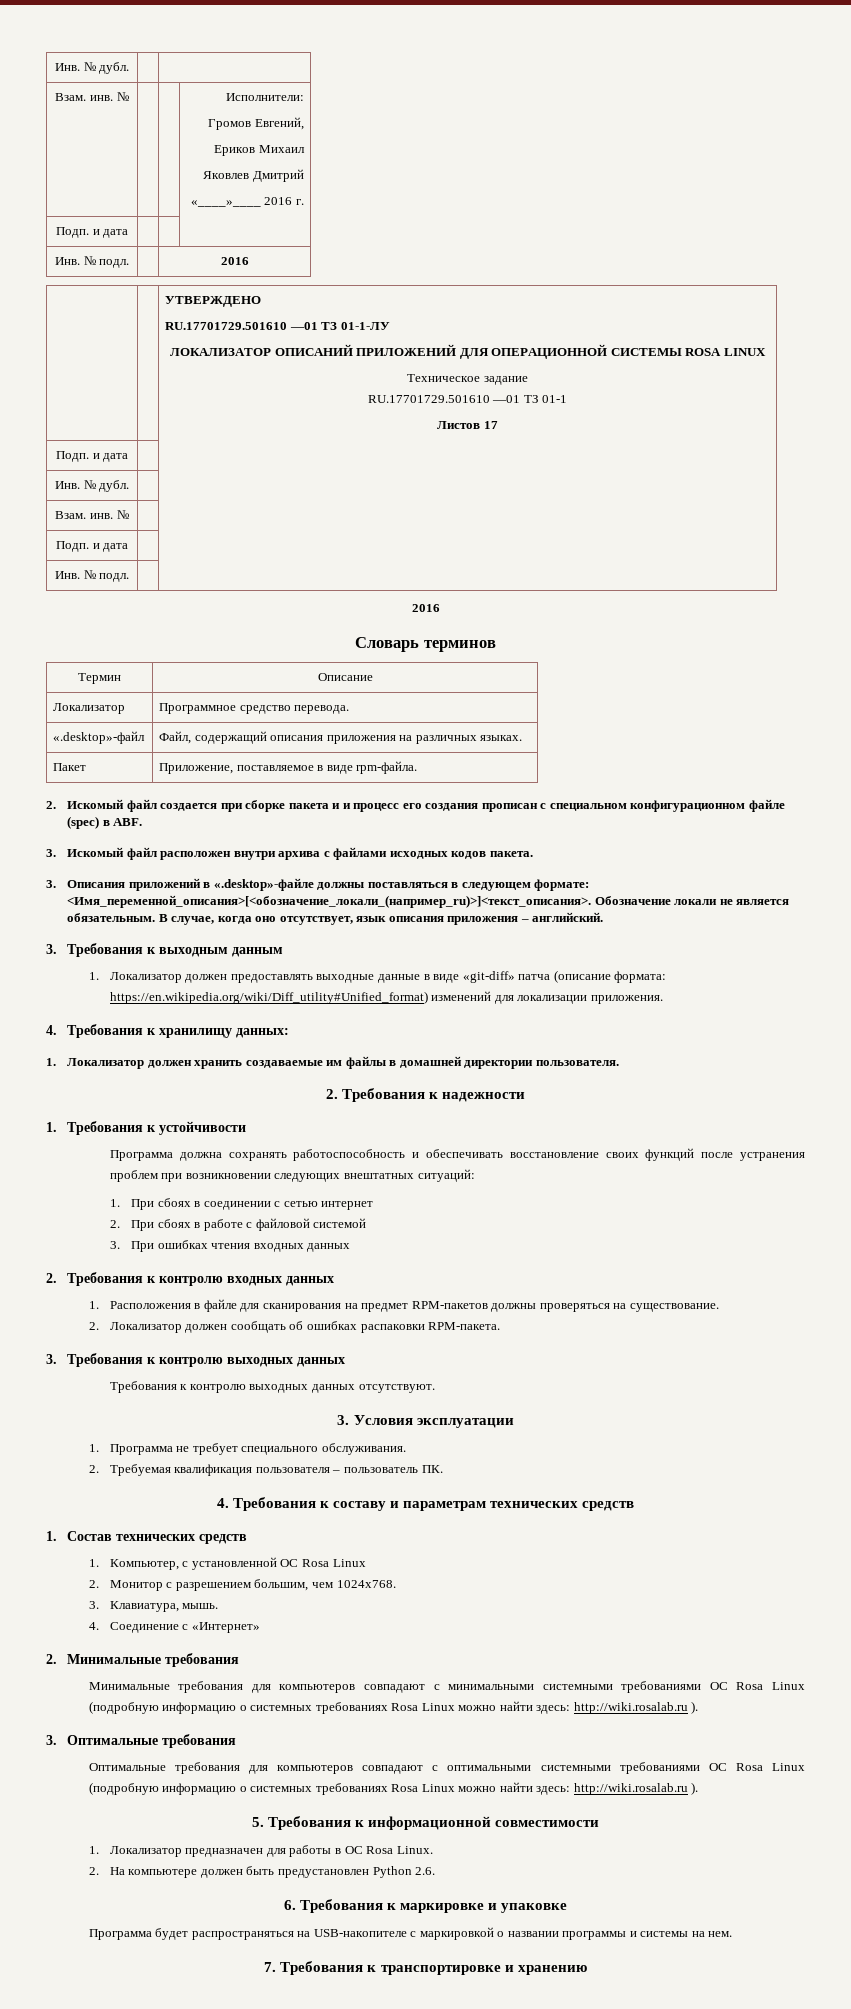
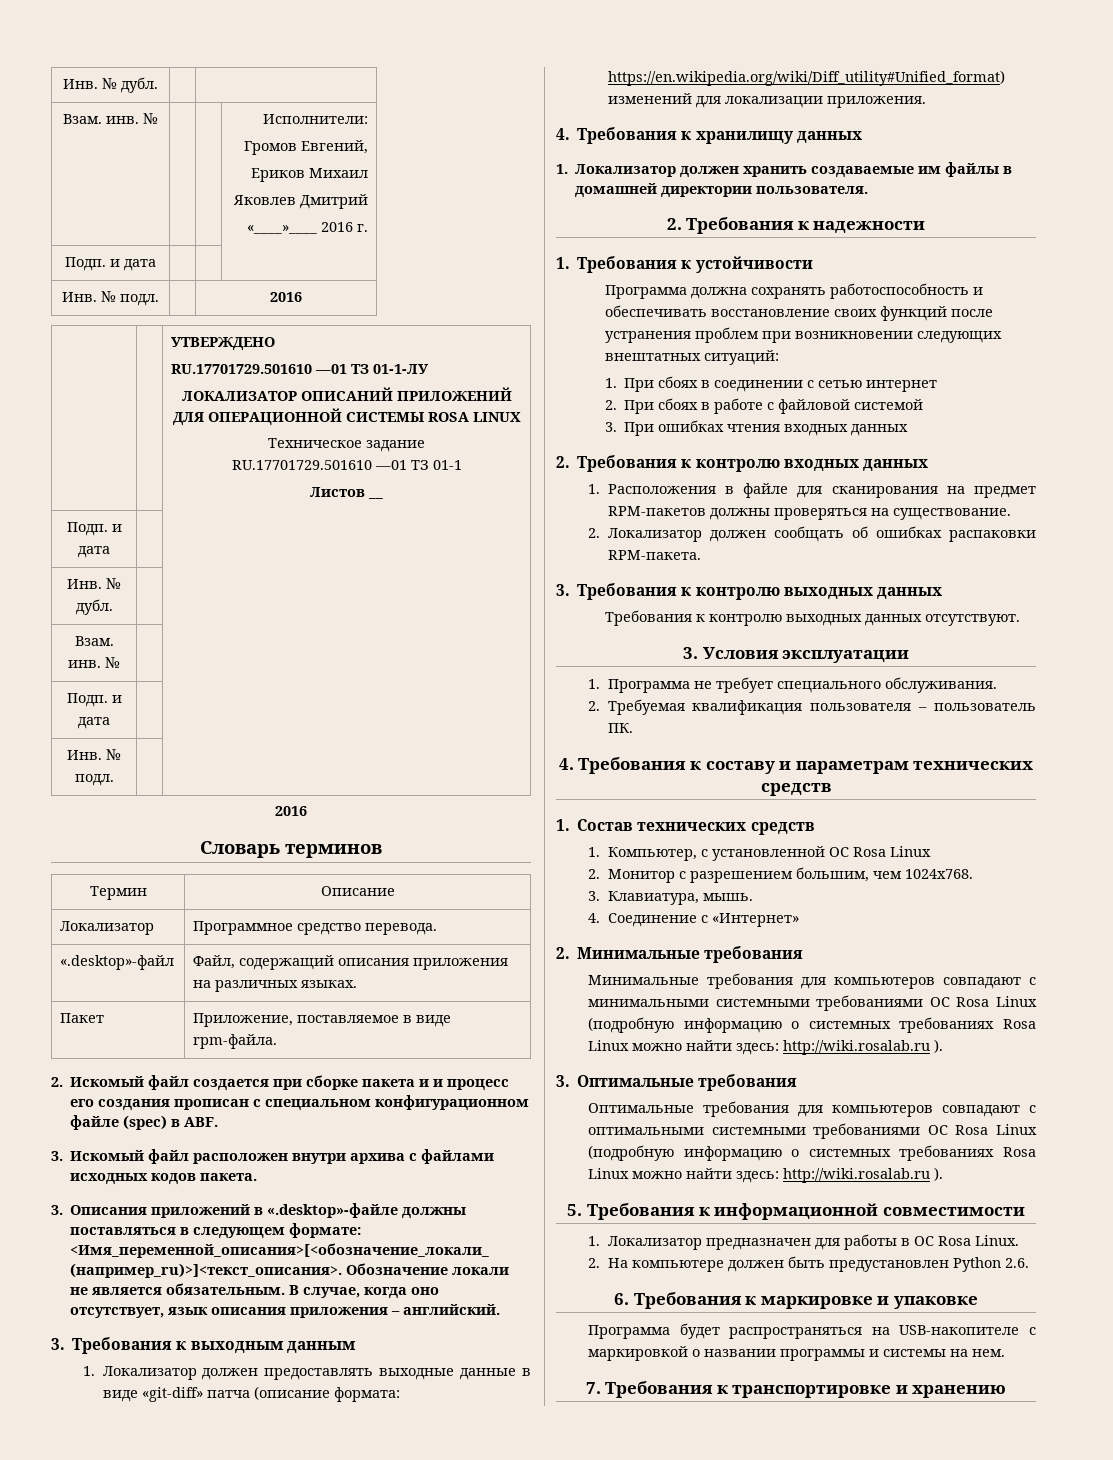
[483,421,498,429] 17 -> [368,497,383,499] __
[236,1028,290,1038] данных: -> [796,131,862,143] данных

